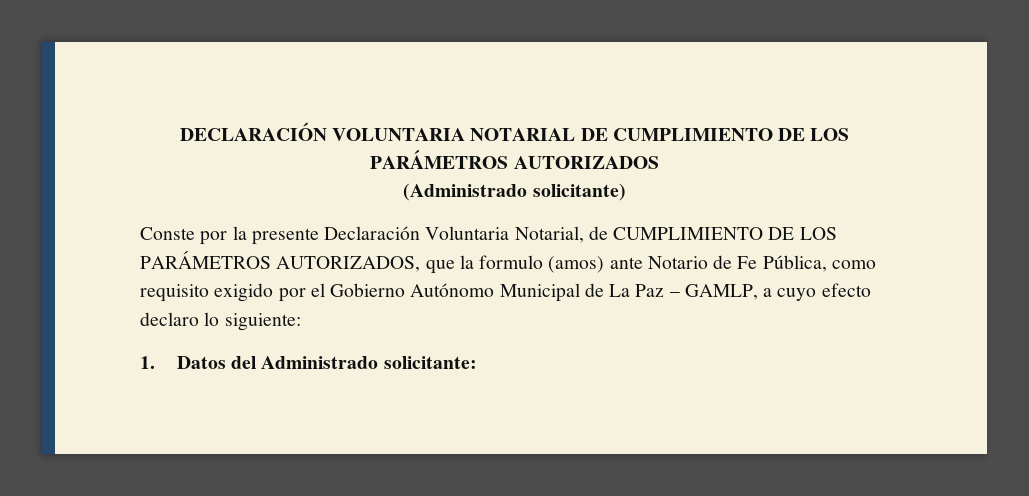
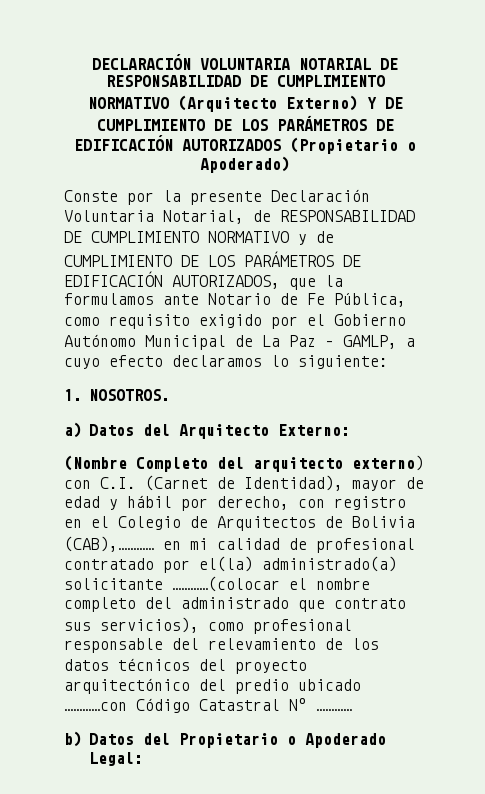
[612,128,850,141] [370,150,509,169] CUMPLIMIENTO DE LOS PARÁMETROS -> [105,75,385,87] [87,95,403,112] [96,115,394,131] [74,135,173,151] RESPONSABILIDAD DE CUMPLIMIENTO NORMATIVO (Arquitecto Externo) Y DE CUMPLIMIENTO DE LOS PARÁMETROS DE EDIFICACIÓN
[403,183,626,201] // (Administrado solicitante) -> [290,137,416,154] [200,156,290,173] (Propietario o Apoderado)
[613,227,837,240] [140,250,271,269] CUMPLIMIENTO DE LOS PARÁMETROS -> [280,210,415,222] [64,231,334,245] [64,251,361,267] [64,271,163,287] RESPONSABILIDAD DE CUMPLIMIENTO NORMATIVO y de CUMPLIMIENTO DE LOS PARÁMETROS DE EDIFICACIÓN
[479,255,605,273] formulo (amos) -> [64,293,154,305] formulamos
[140,312,199,326] declaro -> [172,355,262,367] declaramos
[176,356,477,369] Datos del Administrado solicitante: -> [88,389,170,401] [64,422,350,439] [64,455,424,472] [64,475,424,491] [64,495,406,511] [64,516,415,531] [64,536,415,553] [64,556,397,573] [64,576,370,592] [64,597,406,612] [64,617,352,634] [64,638,379,653] [64,658,307,674] [64,678,361,694] [64,698,352,713] [64,731,386,748] [88,752,143,766] NOSOTROS. // a) Datos del Arquitecto Externo: // (Nombre Completo del arquitecto externo) con C.I. (Carnet de Identidad), mayor de edad y hábil por derecho, con registro en el Colegio de Arquitectos de Bolivia (CAB),………… en mi calidad de profesional contratado por el(la) administrado(a) solicitante …………(colocar el nombre completo del administrado que contrato sus servicios), como profesional responsable del relevamiento de los datos técnicos del proyecto arquitectónico del predio ubicado …………con Código Catastral Nº ………… // b) Datos del Propietario o Apoderado Legal:

